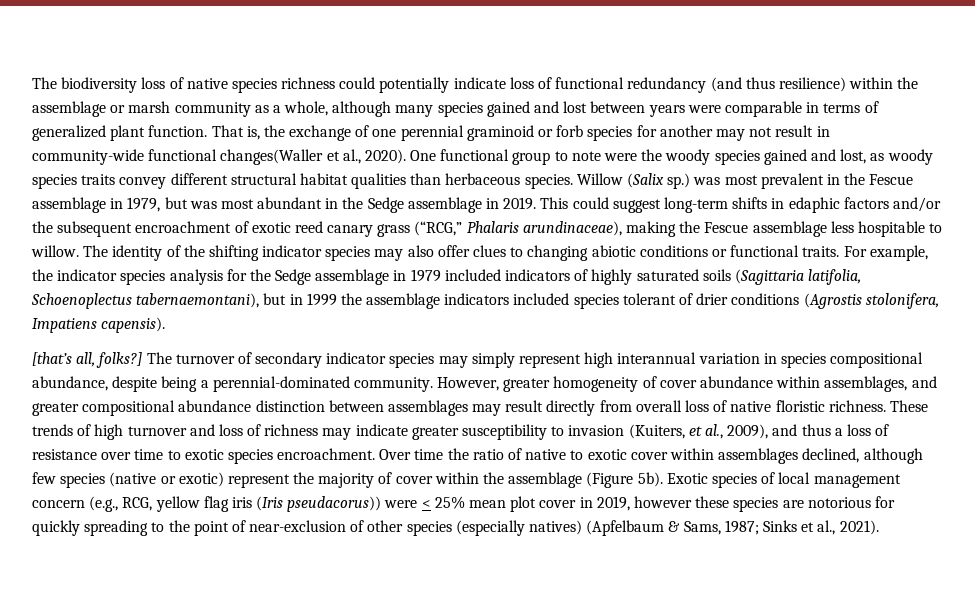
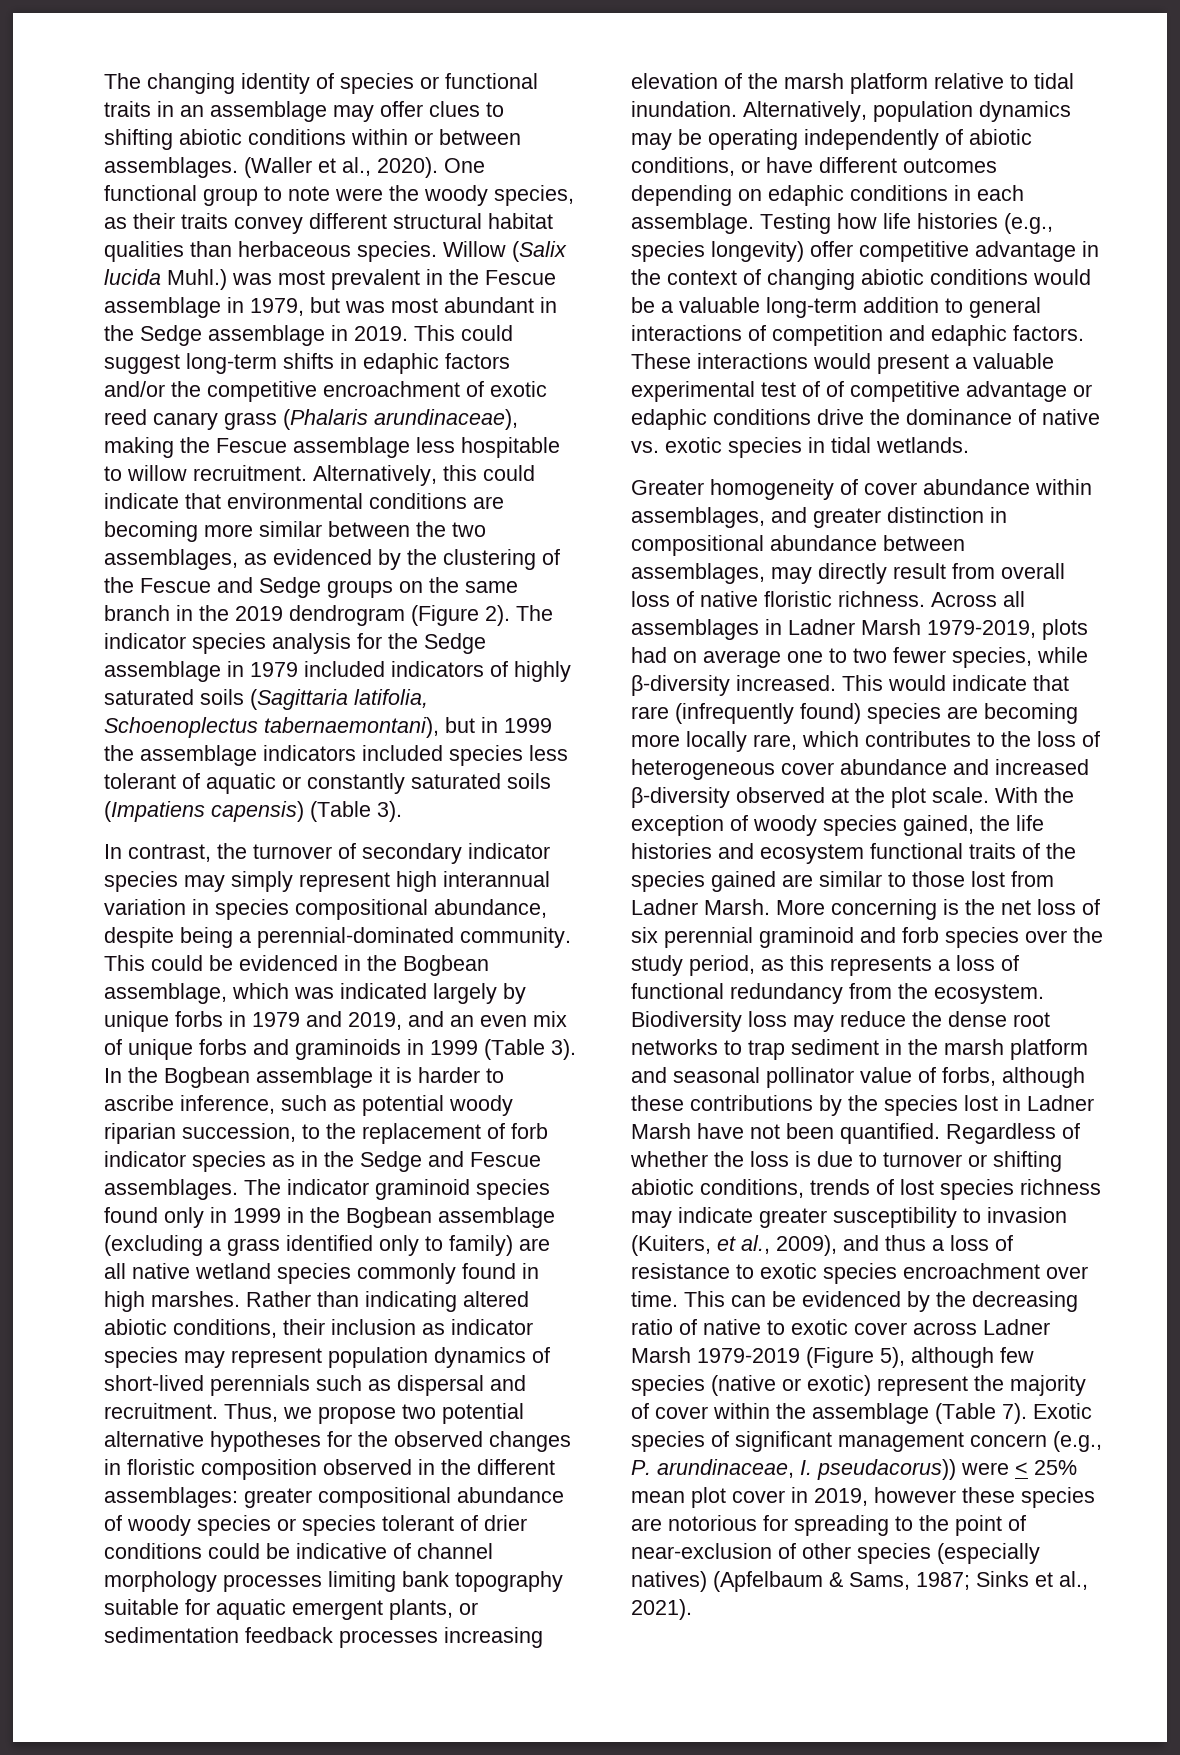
[32,77,919,93] [32,101,879,117] [32,125,830,141] [32,149,324,165] The biodiversity loss of native species richness could potentially indicate loss of functional redundancy (and thus resilience) within the assemblage or marsh community as a whole, although many species gained and lost between years were comparable in terms of generalized plant function. That is, the exchange of one perennial graminoid or forb species for another may not result in community-wide functional changes(Waller -> [104,73,538,94] [104,101,504,122] [104,129,521,150] [104,157,312,178] The changing identity of species or functional traits in an assemblage may offer clues to shifting abiotic conditions within or between assemblages. (Waller
[714,149,933,165] [32,174,77,189] species gained and lost, as woody species -> [494,185,574,206] [104,213,175,229] species, as their
[667,173,691,189] sp.) -> [104,269,227,290] lucida Muhl.)
[57,221,133,237] subsequent -> [207,381,317,402] competitive
[414,221,519,236] (“RCG,” Phalaris -> [283,409,368,430] (Phalaris
[31,245,928,261] [32,269,53,281] willow. The identity of the shifting indicator species may also offer clues to changing abiotic conditions or functional traits. For example, the -> [127,465,535,486] [104,493,504,509] [104,521,486,542] [104,549,560,570] [104,577,518,598] [104,605,553,626] willow recruitment. Alternatively, this could indicate that environmental conditions are becoming more similar between the two assemblages, as evidenced by the clustering of the Fescue and Sedge groups on the same branch in the 2019 dendrogram (Figure 2). The
[622,293,939,309] [32,317,166,333] [32,352,172,368] tolerant of drier conditions (Agrostis stolonifera, Impatiens capensis). // [that’s all, folks?] The -> [529,745,568,761] [104,773,551,794] [104,801,402,822] [104,843,247,862] less tolerant of aquatic or constantly saturated soils (Impatiens capensis) (Table 3). // In contrast, the
[437,377,551,392] However, greater -> [104,955,489,976] [104,983,526,1004] [104,1011,567,1032] [104,1039,576,1060] [104,1067,504,1088] [104,1095,513,1116] [104,1123,548,1144] [104,1151,541,1172] [104,1179,550,1200] [104,1207,555,1228] [104,1235,550,1256] [104,1263,539,1284] [104,1291,529,1312] [104,1319,533,1338] [104,1347,550,1368] [104,1375,526,1396] [104,1403,524,1424] [104,1431,571,1452] [104,1459,555,1480] [104,1487,564,1508] [104,1515,527,1536] [104,1543,493,1559] [104,1571,563,1592] [104,1599,478,1620] [104,1627,543,1648] [631,73,1074,94] [631,101,1071,122] [631,129,1032,150] [631,157,997,176] [631,185,1024,206] [631,213,1053,234] [631,241,1099,262] [631,269,1091,290] [631,297,1041,318] [631,325,1084,346] [631,353,1054,374] [631,381,1092,402] [631,409,1100,430] [631,437,969,458] [631,480,704,495] This could be evidenced in the Bogbean assemblage, which was indicated largely by unique forbs in 1979 and 2019, and an even mix of unique forbs and graminoids in 1999 (Table 3). In the Bogbean assemblage it is harder to ascribe inference, such as potential woody riparian succession, to the replacement of forb indicator species as in the Sedge and Fescue assemblages. The indicator graminoid species found only in 1999 in the Bogbean assemblage (excluding a grass identified only to family) are all native wetland species commonly found in high marshes. Rather than indicating altered abiotic conditions, their inclusion as indicator species may represent population dynamics of short-lived perennials such as dispersal and recruitment. Thus, we propose two potential alternative hypotheses for the observed changes in floristic composition observed in the different assemblages: greater compositional abundance of woody species or species tolerant of drier conditions could be indicative of channel morphology processes limiting bank topography suitable for aquatic emergent plants, or sedimentation feedback processes increasing elevation of the marsh platform relative to tidal inundation. Alternatively, population dynamics may be operating independently of abiotic conditions, or have different outcomes depending on edaphic conditions in each assemblage. Testing how life histories (e.g., species longevity) offer competitive advantage in the context of changing abiotic conditions would be a valuable long-term addition to general interactions of competition and edaphic factors. These interactions would present a valuable experimental test of of competitive advantage or edaphic conditions drive the dominance of native vs. exotic species in tidal wetlands. // Greater
[82,400,596,416] compositional abundance distinction between assemblages may result directly -> [887,507,1007,523] [631,535,965,556] [631,563,946,584] distinction in compositional abundance between assemblages, may directly result
[889,400,928,412] [32,424,262,440] These trends of high turnover and loss of -> [931,591,1025,607] [631,619,1088,640] [631,647,1088,668] [631,675,1069,696] [631,703,1078,724] [631,731,1100,752] [631,759,1089,780] [631,787,1074,808] [631,815,1044,836] [631,843,1076,864] [631,871,1054,892] [631,899,1100,920] [631,927,1103,948] [631,955,1019,976] [631,983,1044,1004] [631,1011,1050,1032] [631,1039,1088,1060] [631,1067,1085,1088] [631,1095,1094,1116] [631,1123,1080,1144] [630,1151,1062,1172] [631,1179,1014,1200] Across all assemblages in Ladner Marsh 1979-2019, plots had on average one to two fewer species, while β-diversity increased. This would indicate that rare (infrequently found) species are becoming more locally rare, which contributes to the loss of heterogeneous cover abundance and increased β-diversity observed at the plot scale. With the exception of woody species gained, the life histories and ecosystem functional traits of the species gained are similar to those lost from Ladner Marsh. More concerning is the net loss of six perennial graminoid and forb species over the study period, as this represents a loss of functional redundancy from the ecosystem. Biodiversity loss may reduce the dense root networks to trap sediment in the marsh platform and seasonal pollinator value of forbs, although these contributions by the species lost in Ladner Marsh have not been quantified. Regardless of whether the loss is due to turnover or shifting abiotic conditions, trends of lost species
[101,449,164,460] over time -> (730, 1271) none
[277,448,469,460] encroachment. Over time the -> [903,1263,1088,1279] [631,1291,1078,1312] encroachment over time. This can be evidenced by the decreasing
[669,448,860,464] within assemblages declined, -> [913,1319,1050,1335] [631,1347,905,1368] across Ladner Marsh 1979-2019 (Figure 5),
[586,472,663,488] (Figure 5b). -> [935,1403,1027,1424] (Table 7).
[778,472,811,484] local -> [735,1431,832,1452] significant
[122,496,284,512] RCG, yellow flag iris (Iris -> [631,1459,812,1478] P. arundinaceae, I.
[32,520,80,536] quickly -> (788, 1523) none

